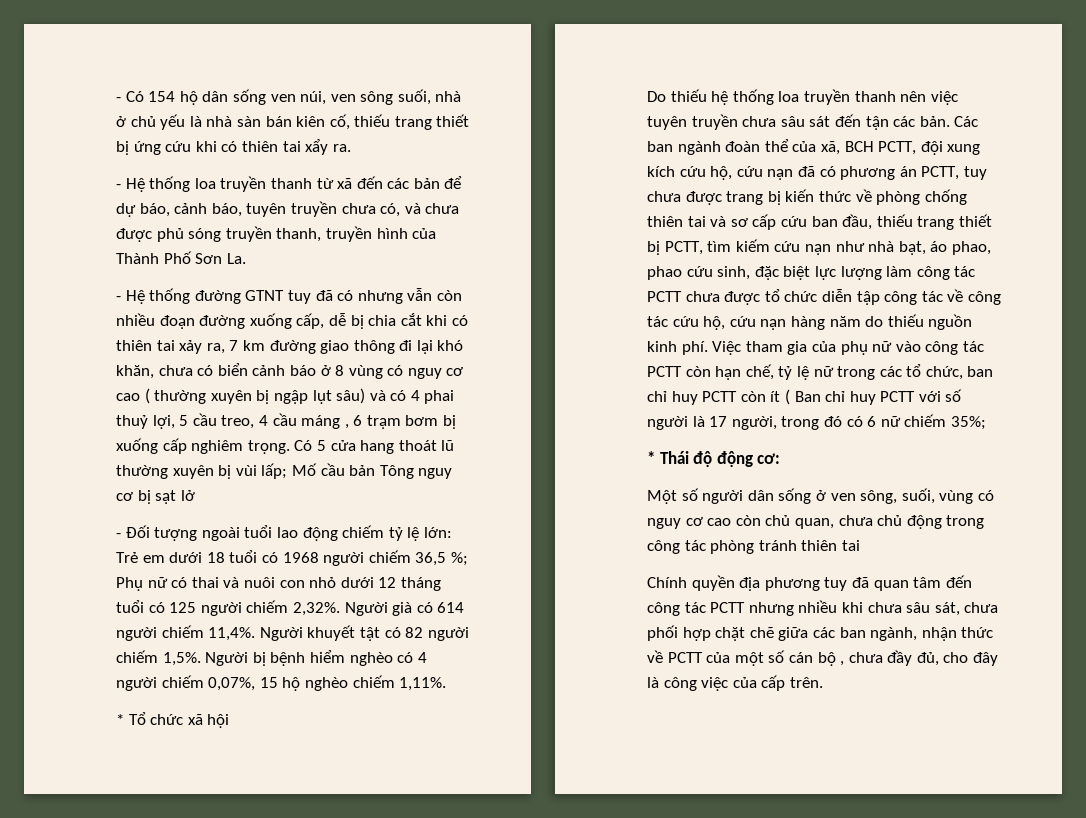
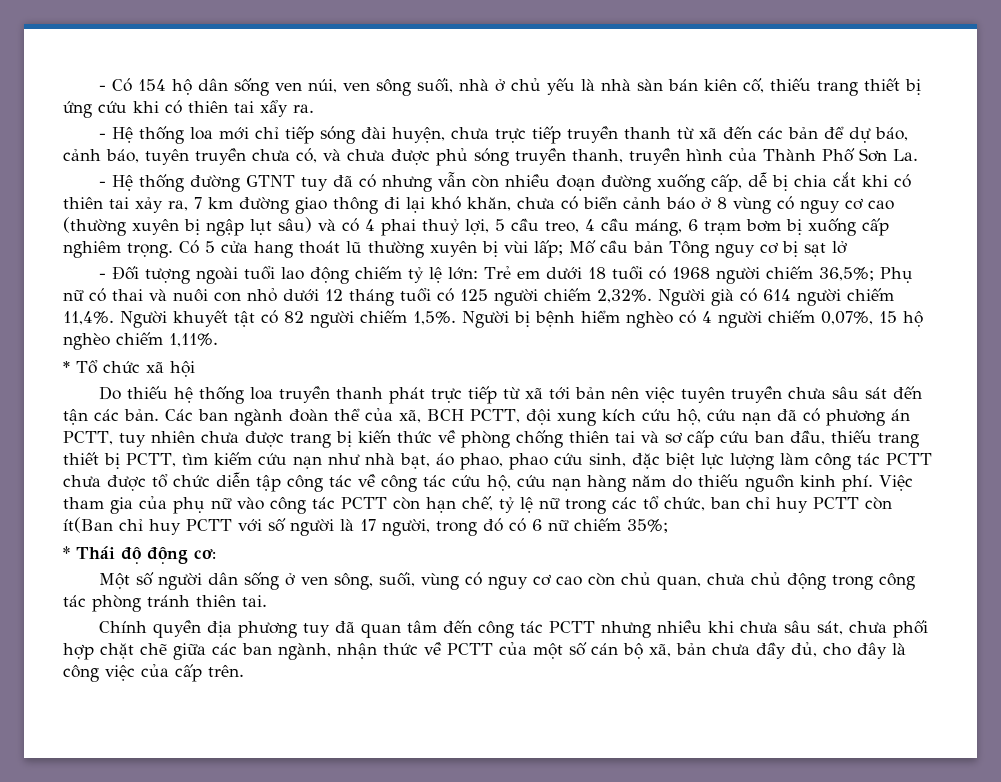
(216, 183) none -> [219,126,562,144] mới chỉ tiếp sóng đài huyện, chưa trực tiếp
[144,388,207,404] ( thường -> [63,217,126,236] (thường
[301,415,349,429] máng , -> [635,219,682,236] máng,
[415,552,468,566] 36,5 %; -> [819,267,875,281] 36,5%;
(896, 96) none -> [389,386,606,404] phát trực tiếp từ xã tới bản
(987, 173) none -> [150,431,195,443] nhiên
[770,389,821,405] ít ( Ban -> [63,517,113,533] ít(Ban
[841,540,860,551] tai -> [242,595,267,607] tai.
[840,661,845,666] , -> [649,643,706,657] xã, bản

